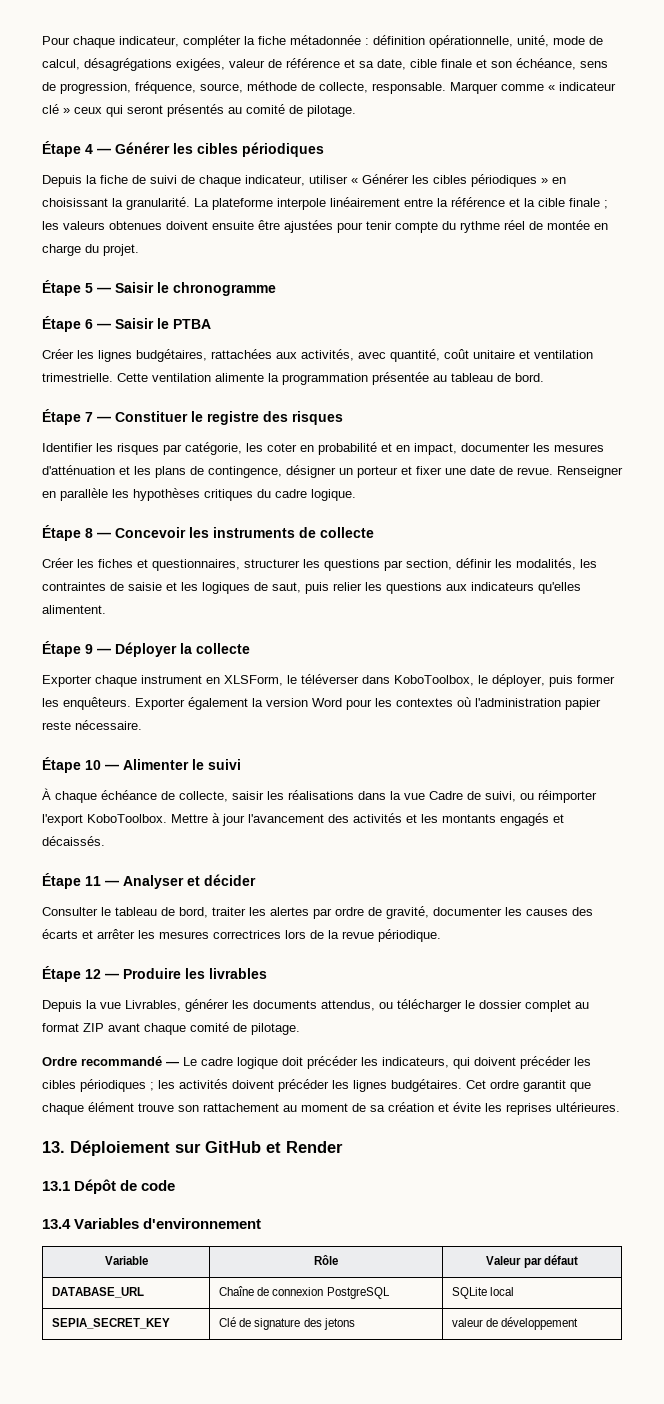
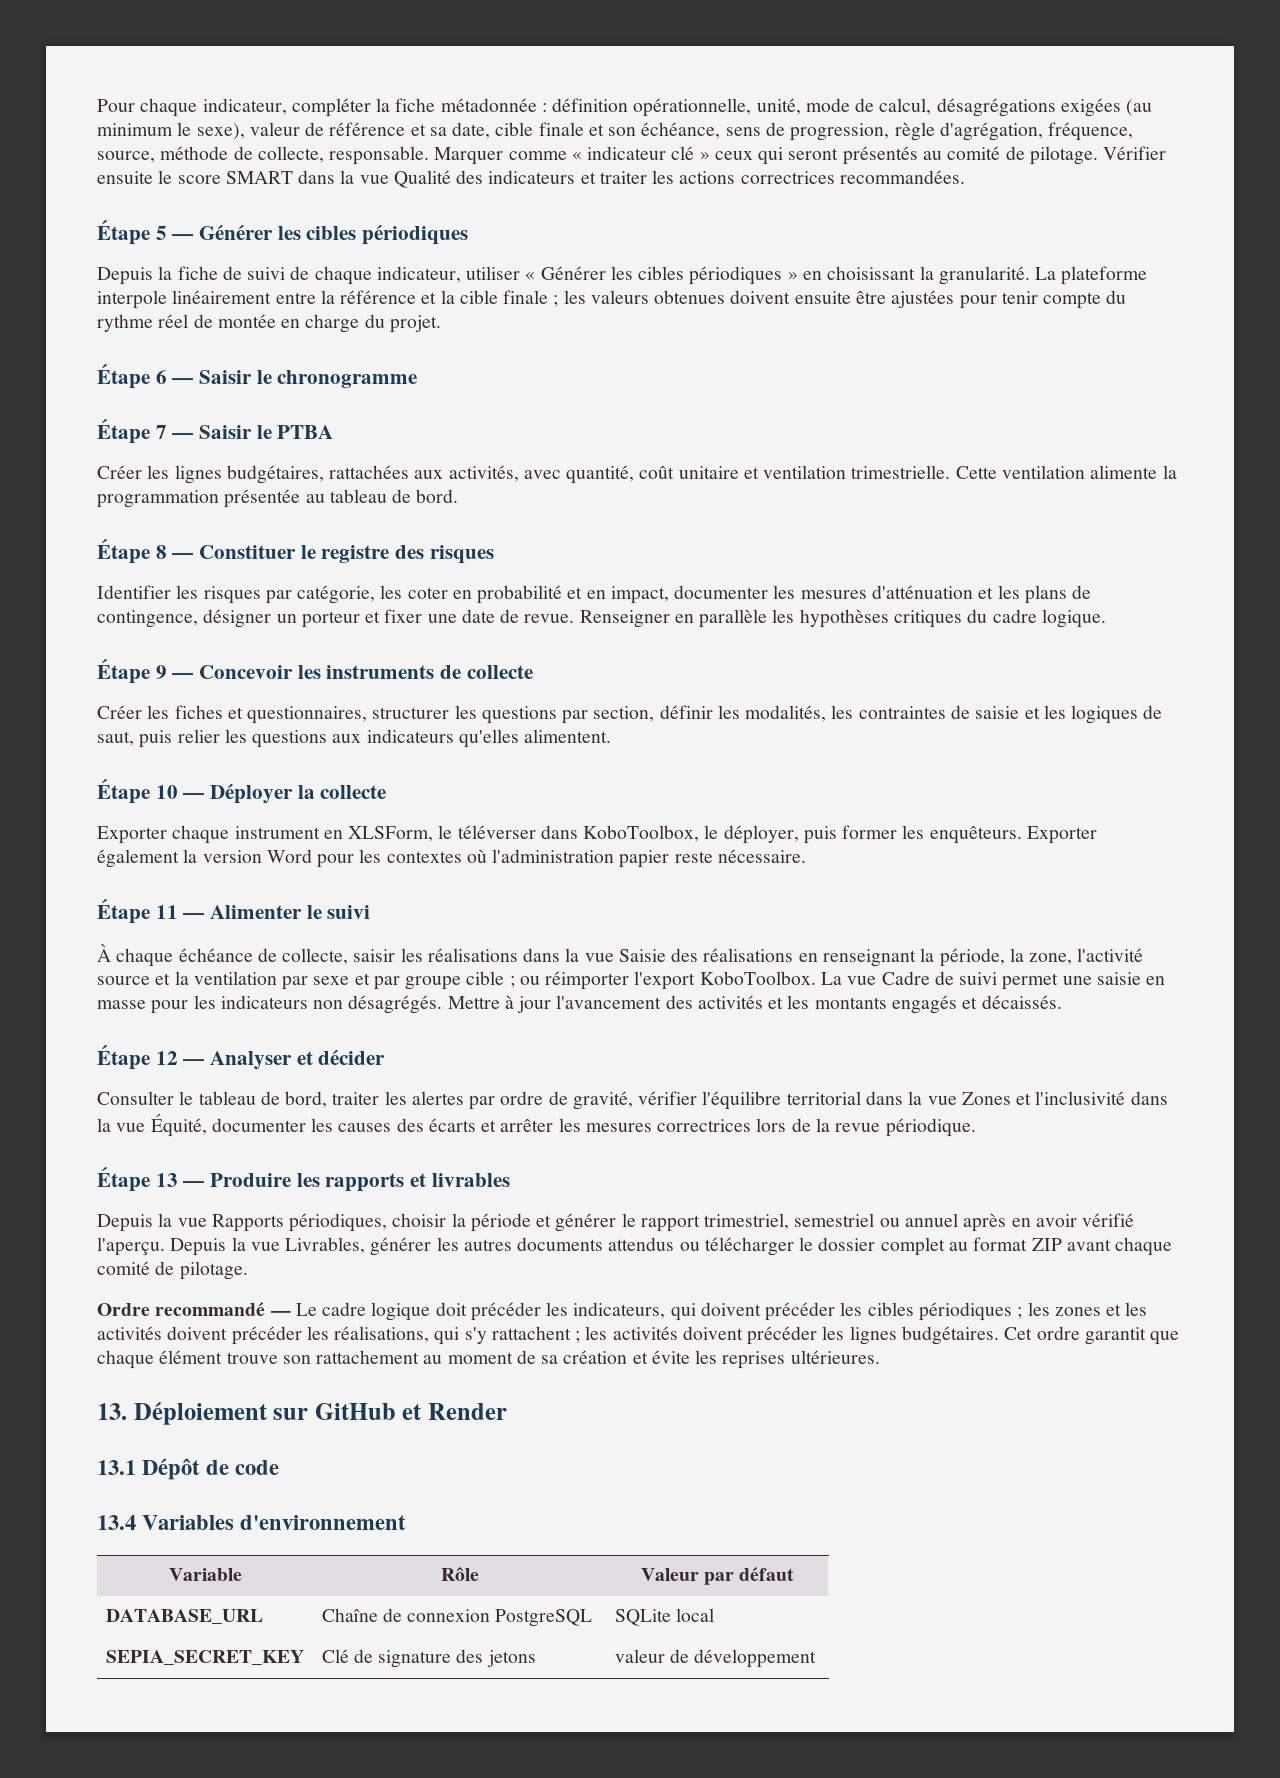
[176,58,225,71] exigées, -> [1060,98,1153,117] [97,122,245,140] exigées (au minimum le sexe),
(131, 88) none -> [894,122,1043,141] règle d'agrégation,
[42,141,93,157] // Étape 4 -> [1103,146,1167,160] [97,170,965,188] [97,219,167,245] Vérifier ensuite le score SMART dans la vue Qualité des indicateurs et traiter les actions correctrices recommandées. // Étape 5
[85,283,93,293] 5 -> [155,370,167,384] 6
[85,319,93,329] 6 -> [155,425,167,439] 7
[85,412,93,422] 7 -> [155,545,167,559] 8
[85,528,93,538] 8 -> [155,665,167,679] 9
[85,644,93,654] 9 -> [155,785,178,799] 10
[85,760,101,770] 10 -> [155,905,178,919] 11
[429,790,597,803] [42,814,167,826] Cadre de suivi, ou réimporter l'export KoboToolbox. -> [618,948,1144,967] [97,971,1166,990] [97,995,443,1014] Saisie des réalisations en renseignant la période, la zone, l'activité source et la ventilation par sexe et par groupe cible ; ou réimporter l'export KoboToolbox. La vue Cadre de suivi permet une saisie en masse pour les indicateurs non désagrégés.
[85,876,101,886] 11 -> [155,1051,178,1065] 12
(429, 912) none -> [638,1091,1168,1110] [97,1113,207,1137] vérifier l'équilibre territorial dans la vue Zones et l'inclusivité dans la vue Équité,
[85,969,101,979] 12 -> [155,1173,178,1187] 13
(205, 973) none -> [325,1173,427,1192] rapports et
[125,999,375,1012] Livrables, générer les documents attendus, -> [211,1213,1135,1232] [97,1237,675,1256] Rapports périodiques, choisir la période et générer le rapport trimestriel, semestriel ou annuel après en avoir vérifié l'aperçu. Depuis la vue Livrables, générer les autres documents attendus
(175, 1084) none -> [1054,1302,1148,1316] [97,1326,608,1345] zones et les activités doivent précéder les réalisations, qui s'y rattachent ; les

